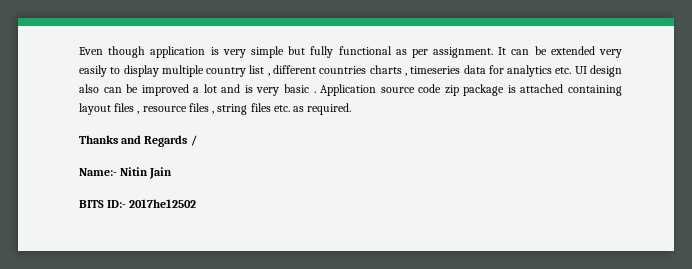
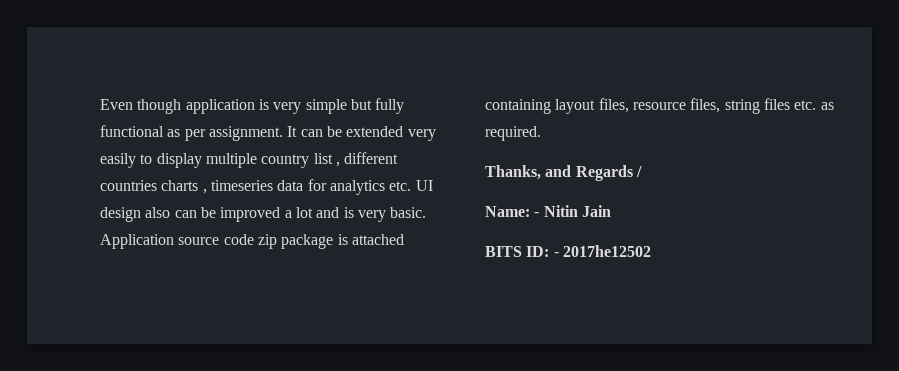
[283,84,316,93] basic . -> [390,207,427,218] basic.
[114,103,215,114] files , resource files , -> [598,98,721,113] files, resource files,
[79,135,118,144] Thanks -> [485,165,541,180] Thanks,
[79,168,117,176] Name:- -> [485,206,540,217] Name: -
[107,200,127,208] ID:- -> [526,246,559,257] ID: -

